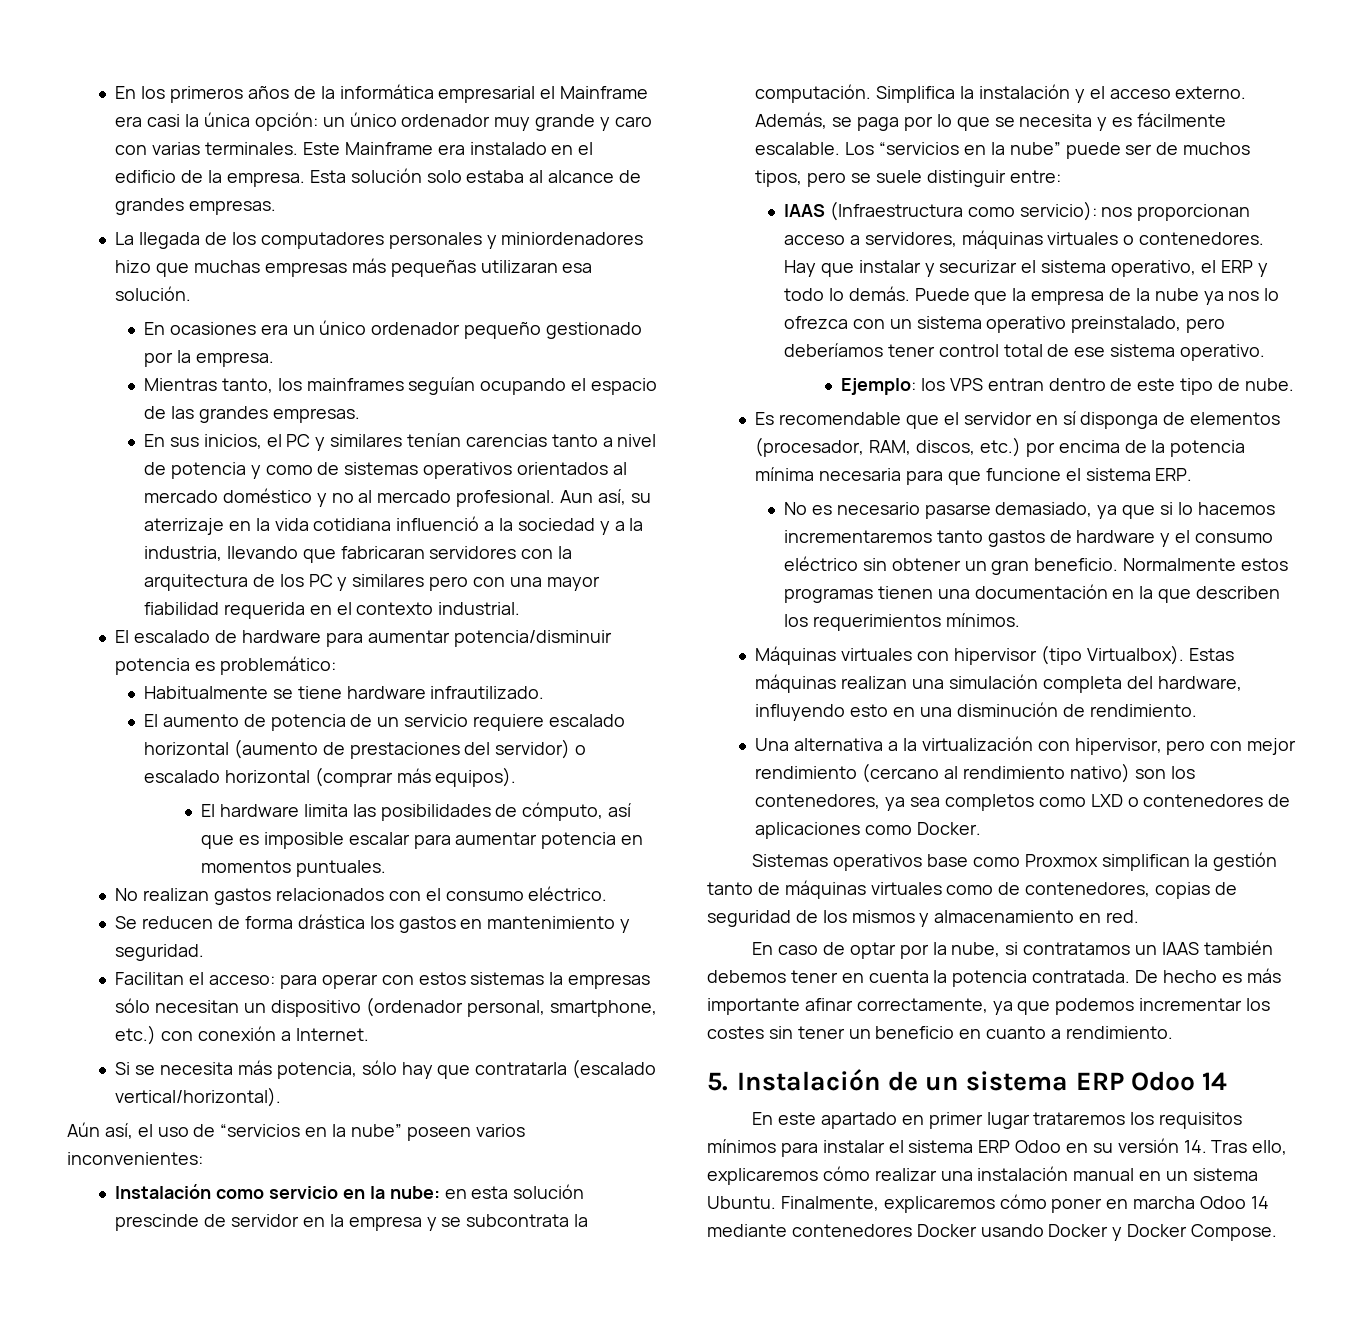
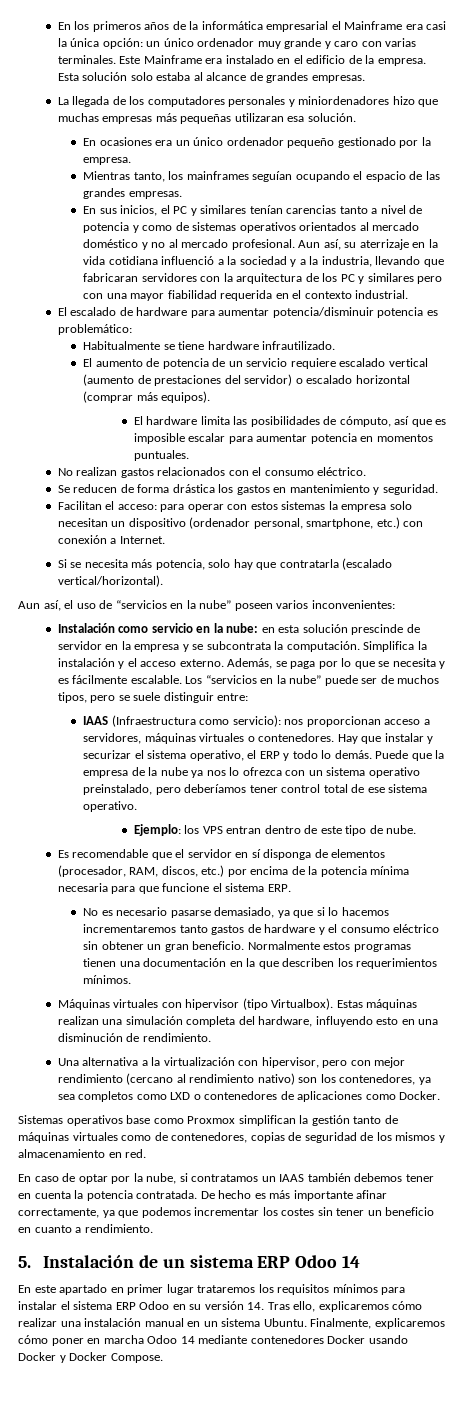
[143,742,229,755] horizontal -> [388,358,428,367] vertical
[568,974,651,989] [115,998,151,1013] empresas sólo -> [341,501,412,512] empresa solo
[361,1060,397,1075] sólo -> [208,559,231,568] solo
[67,1122,100,1137] Aún -> [18,601,40,609] Aun

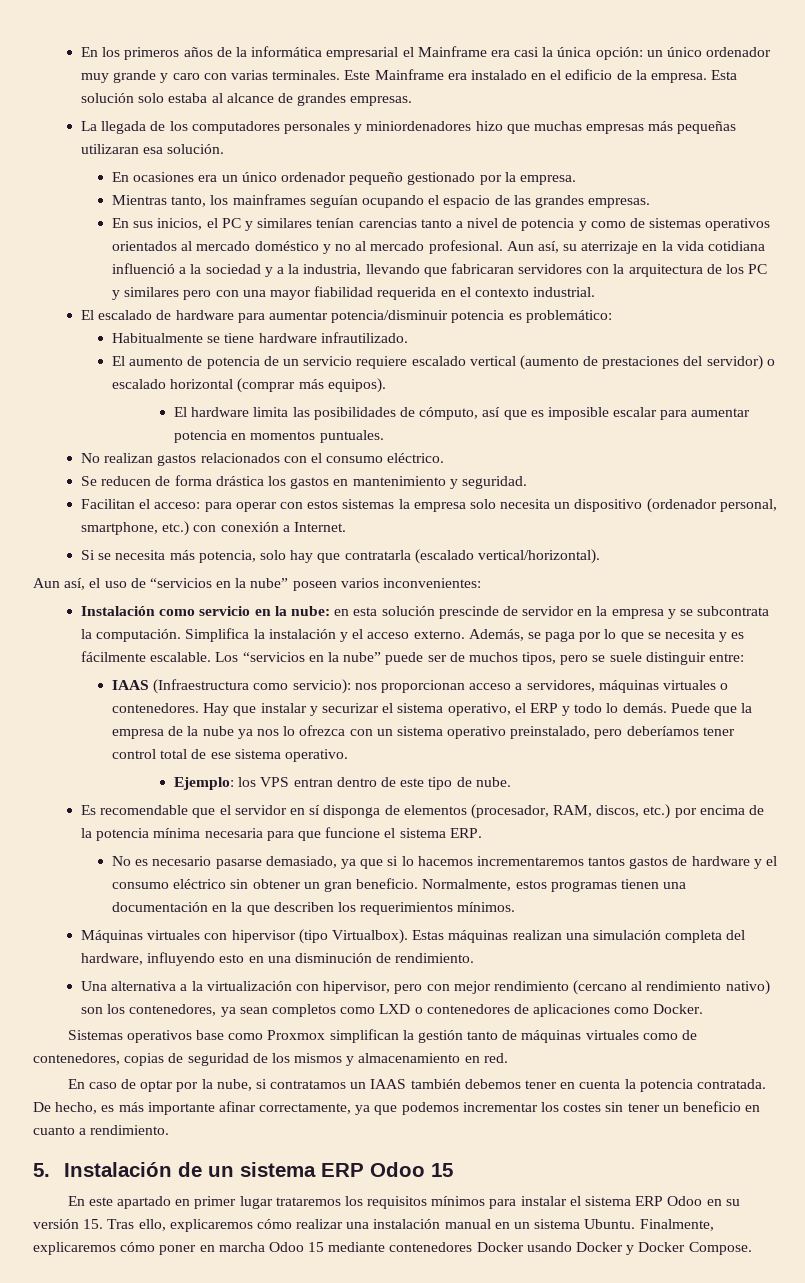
[57,518,108,527] necesitan -> [500,499,551,509] necesita
[179,925,208,933] tanto -> [588,857,626,866] tantos
[247,941,320,950] Normalmente -> [422,879,512,891] Normalmente,
[57,1094,75,1100] sea -> [239,1007,268,1014] sean
[218,1190,252,1199] hecho -> [55,1102,98,1114] hecho,
[341,1255,360,1268] 14 -> [430,1163,453,1177] 15
[247,1302,265,1310] 14. -> [83,1219,104,1229] 15.
[180,1336,195,1344] 14 -> [308,1242,325,1252] 15

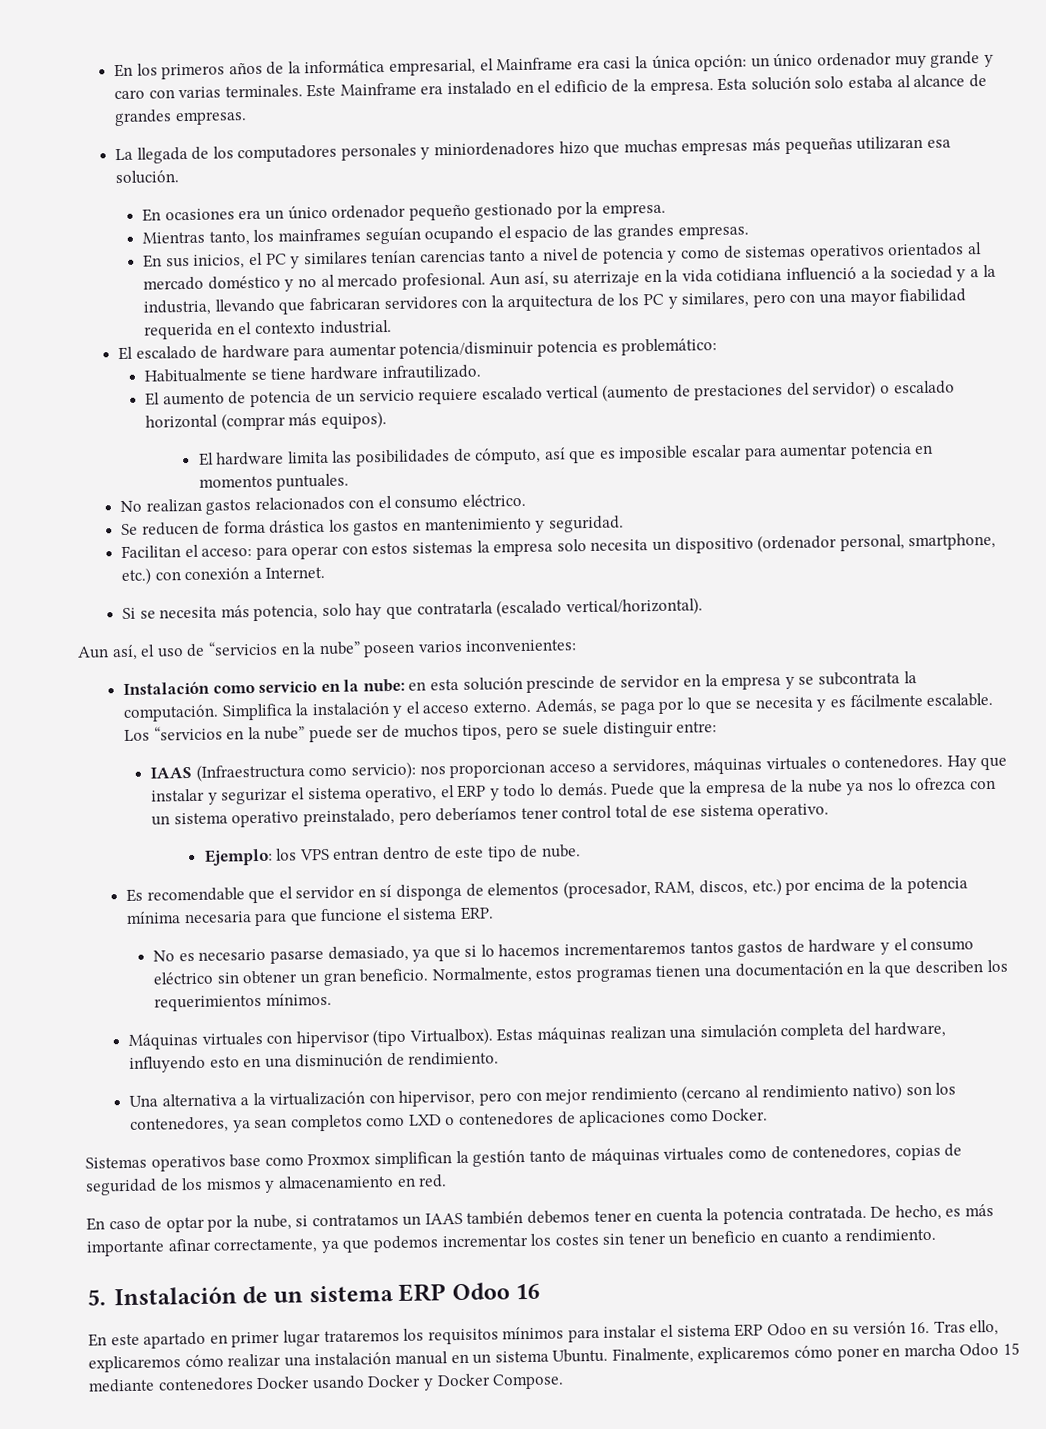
[326,47,399,60] empresarial -> [389,58,477,76] empresarial,
[124,287,180,297] similares -> [681,291,750,308] similares,
[321,703,379,713] securizar -> [221,788,289,805] segurizar
[430,1163,453,1177] 15 -> [515,1283,541,1300] 16
[83,1219,104,1229] 15. -> [909,1321,931,1334] 16.

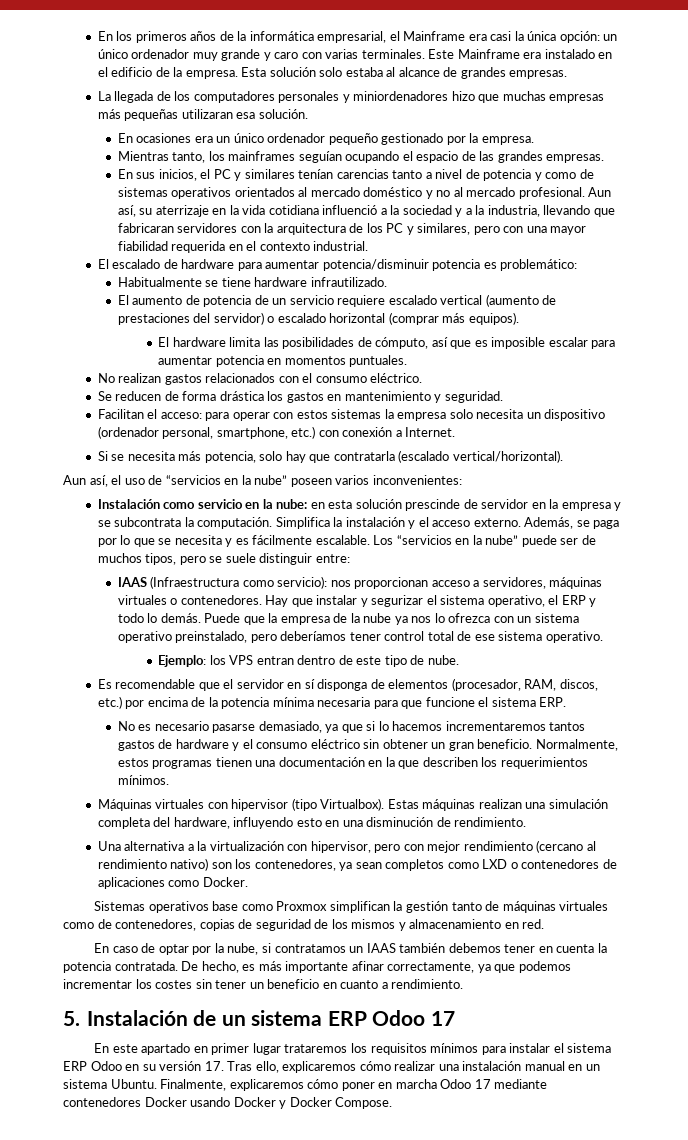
[515,1283,541,1300] 16 -> [430,1011,455,1026] 17
[909,1321,931,1334] 16. -> [204,1061,224,1071] 17.
[1003,1342,1021,1355] 15 -> [474,1079,491,1089] 17

